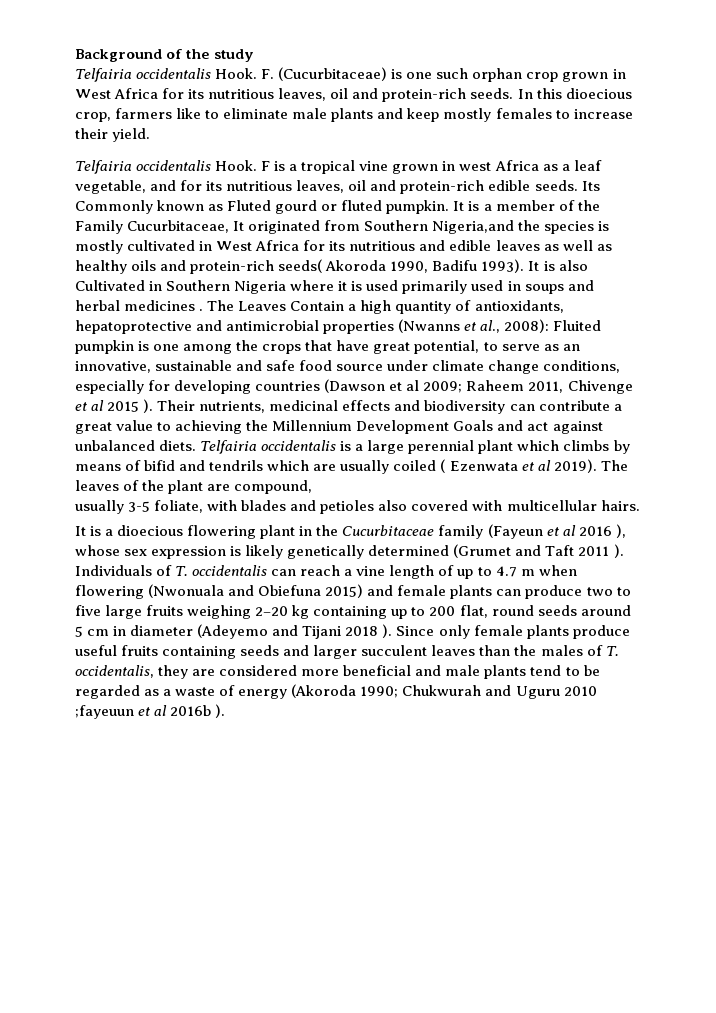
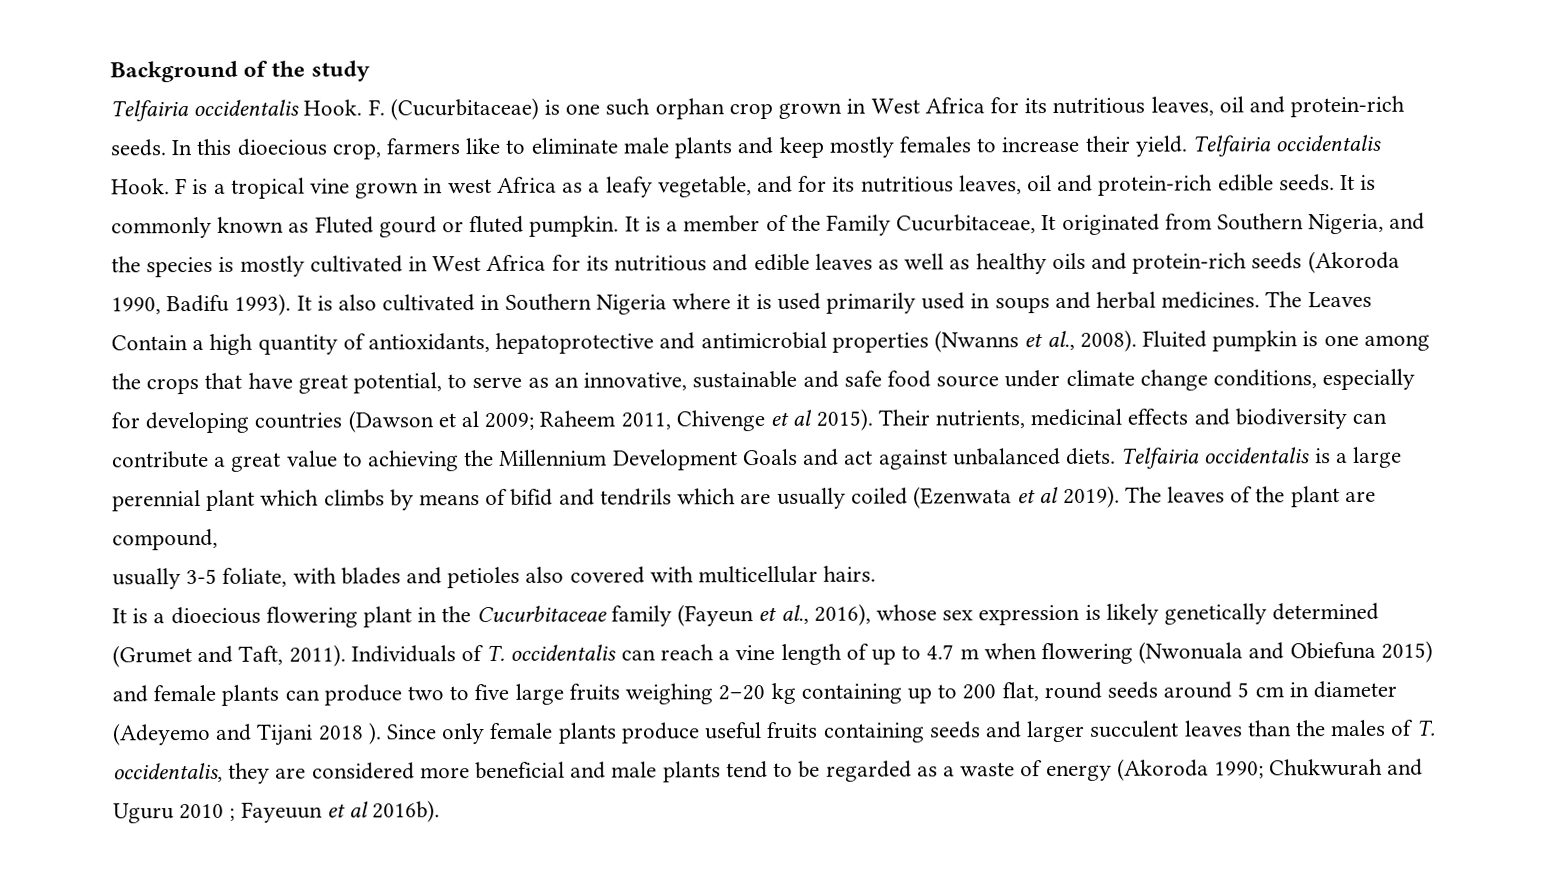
(151, 135) // -> (1187, 146) none
[573,160,602,171] leaf -> [605,176,653,198] leafy
[581,181,600,191] [75,200,153,214] Its Commonly -> [1340,174,1377,191] [111,216,212,239] It is commonly
[432,220,515,234] Nigeria,and -> [1308,212,1426,235] Nigeria, and
[278,259,387,273] seeds( Akoroda -> [1251,250,1400,274] seeds (Akoroda
[75,280,145,291] Cultivated -> [382,294,476,312] cultivated
[124,300,204,311] medicines . -> [1161,291,1261,309] medicines.
[504,319,550,333] 2008): -> [1079,329,1137,352] 2008).
[107,399,154,413] 2015 ). -> [815,408,873,431] 2015).
[440,459,518,473] ( Ezenwata -> [912,486,1012,509] (Ezenwata
[562,524,626,538] al 2016 ), -> [780,603,871,626] al., 2016),
[545,544,624,558] Taft 2011 ). -> [238,644,346,667] Taft, 2011).
[75,704,226,719] ;fayeuun et al 2016b ). -> [229,800,441,823] ; Fayeuun et al 2016b).

